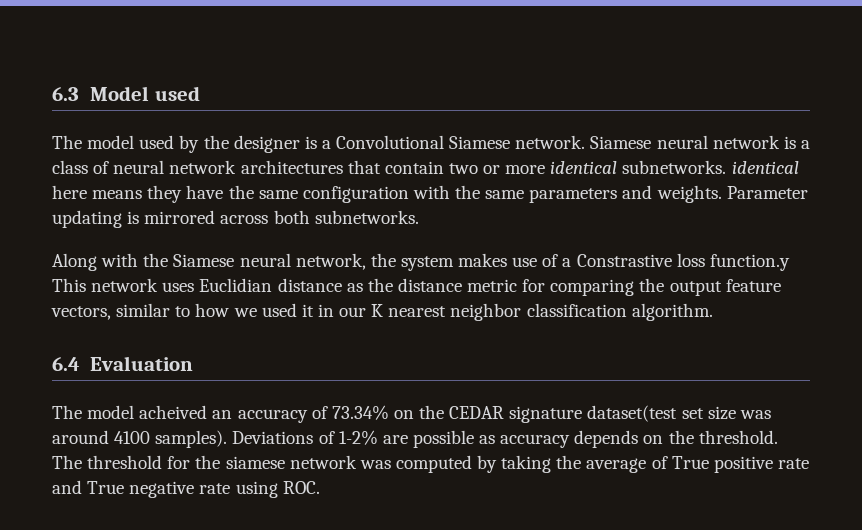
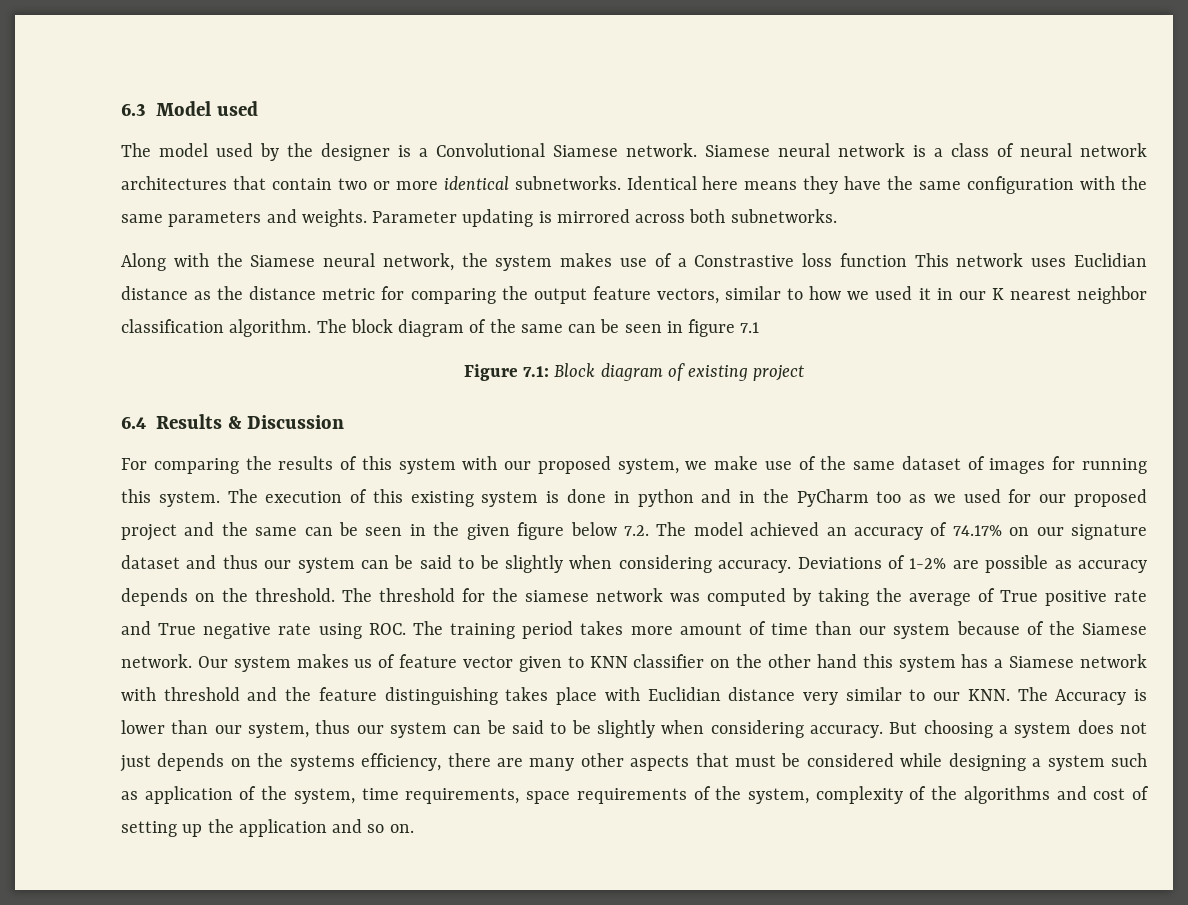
[731,161,799,174] identical -> [626,176,697,190] Identical
[709,254,790,271] function.y -> [839,253,907,267] function
[52,356,193,371] [52,405,208,419] // 6.4 Evaluation // The model acheived -> [316,319,760,337] [463,363,805,381] [121,414,345,429] [121,456,1148,474] [121,489,1147,507] [121,522,820,541] The block diagram of the same can be seen in figure 7.1 // Figure 7.1: Block diagram of existing project // 6.4 Results & Discussion // For comparing the results of this system with our proposed system, we make use of the same dataset of images for running this system. The execution of this existing system is done in python and in the PyCharm too as we used for our proposed project and the same can be seen in the given figure below 7.2. The model achieved
[331,405,771,423] [52,430,228,448] 73.34% on the CEDAR signature dataset(test set size was around 4100 samples). -> [952,524,1147,540] [121,555,792,573] 74.17% on our signature dataset and thus our system can be said to be slightly when considering accuracy.
(320, 487) none -> [412,621,1147,639] [121,654,1148,672] [121,687,1147,705] [121,720,1148,738] [120,753,1148,772] [121,786,1149,804] [121,819,414,837] The training period takes more amount of time than our system because of the Siamese network. Our system makes us of feature vector given to KNN classifier on the other hand this system has a Siamese network with threshold and the feature distinguishing takes place with Euclidian distance very similar to our KNN. The Accuracy is lower than our system, thus our system can be said to be slightly when considering accuracy. But choosing a system does not just depends on the systems efficiency, there are many other aspects that must be considered while designing a system such as application of the system, time requirements, space requirements of the system, complexity of the algorithms and cost of setting up the application and so on.

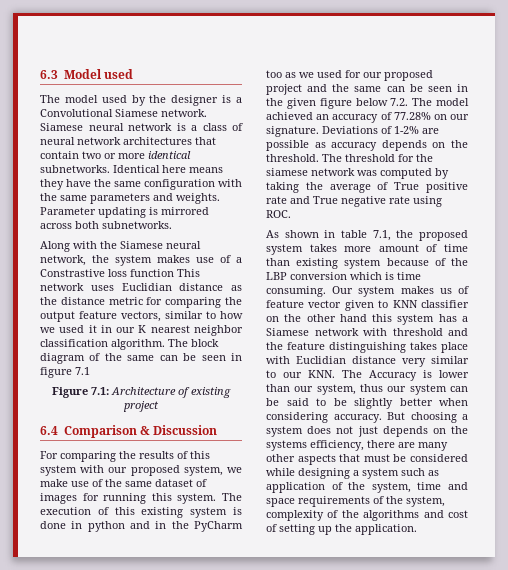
[554,363,663,381] Block diagram -> [111,387,176,395] Architecture
[155,414,222,429] Results -> [63,425,137,438] Comparison
[952,525,1002,536] 74.17% -> [393,112,431,120] 77.28%
[1070,524,1147,540] [121,555,792,573] signature dataset and thus our system can be said to be slightly when considering accuracy. -> [266,126,319,137] signature.
[412,621,574,639] The training period -> [266,230,468,241] [266,244,303,255] // As shown in table 7.1, the proposed system
[859,626,887,635] our -> [296,258,339,269] existing
[1081,623,1147,635] [121,654,192,668] Siamese network. -> [266,272,421,280] [266,286,326,297] LBP conversion which is time consuming.
(655, 729) none -> [399,398,433,406] better
[405,788,520,804] requirements, -> [448,482,468,490] and
[238,819,414,837] application and so on. -> [355,524,417,535] application.

